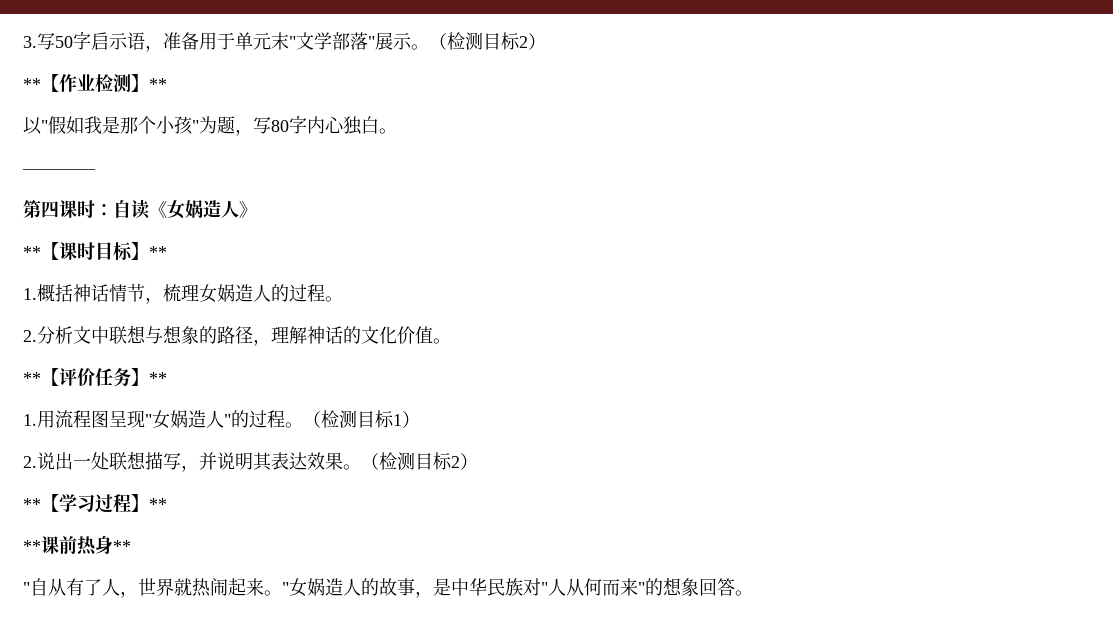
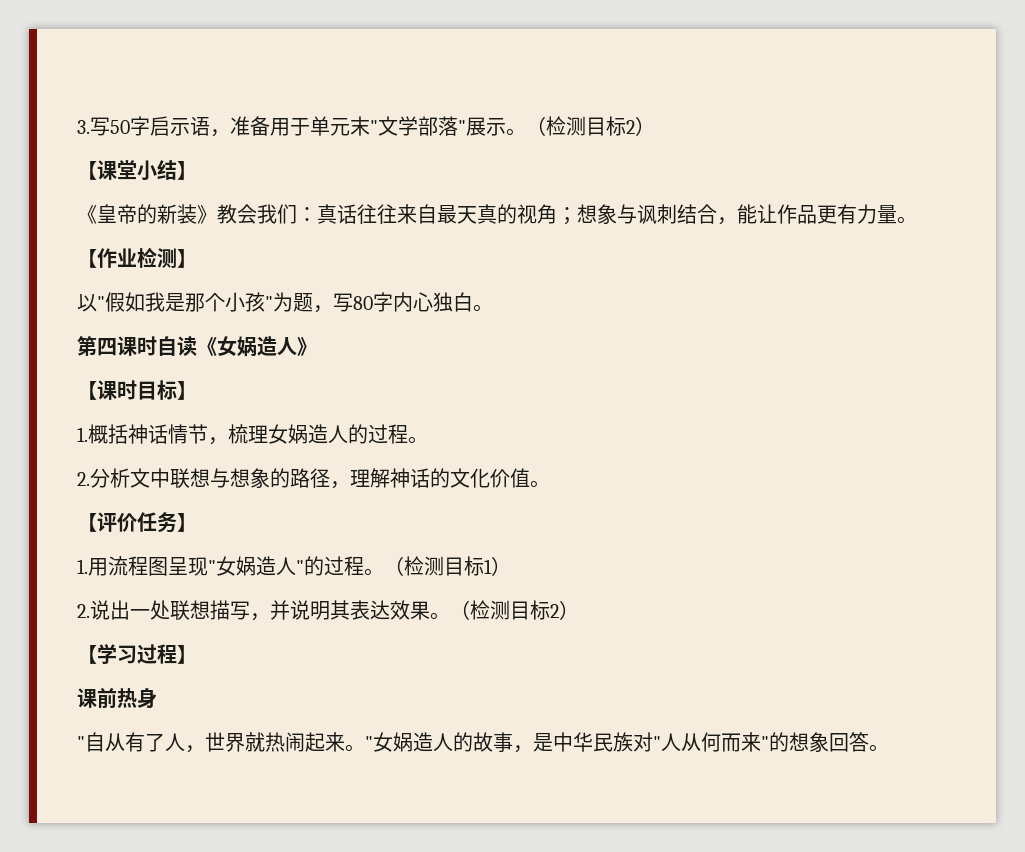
[23,78,41,90] ** -> [77,160,197,181] [77,204,917,225] 【课堂小结】 // 《皇帝的新装》教会我们：真话往往来自最天真的视角；想象与讽刺结合，能让作品更有力量。 //
[149,78,167,90] ** -> (197, 258) none
[22,169,96,174] // ———— -> (493, 308) none
[95,204,113,216] ： -> (157, 346) none
[23,246,41,258] ** -> (317, 346) none
[149,246,167,258] ** -> (197, 390) none
[23,372,41,384] ** -> (550, 484) none
[149,372,167,384] ** -> (197, 522) none
[23,498,41,510] ** -> (579, 610) none
[149,498,167,510] [23,540,41,552] ** // ** -> (197, 654) //
[113,540,131,552] ** -> (157, 698) none

